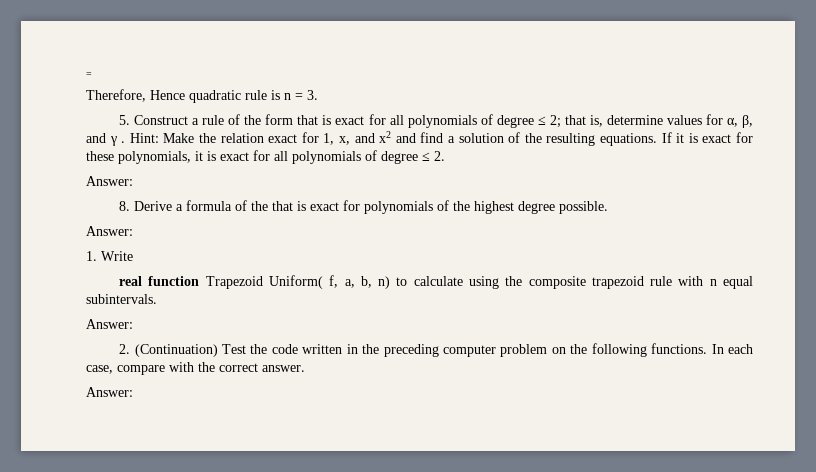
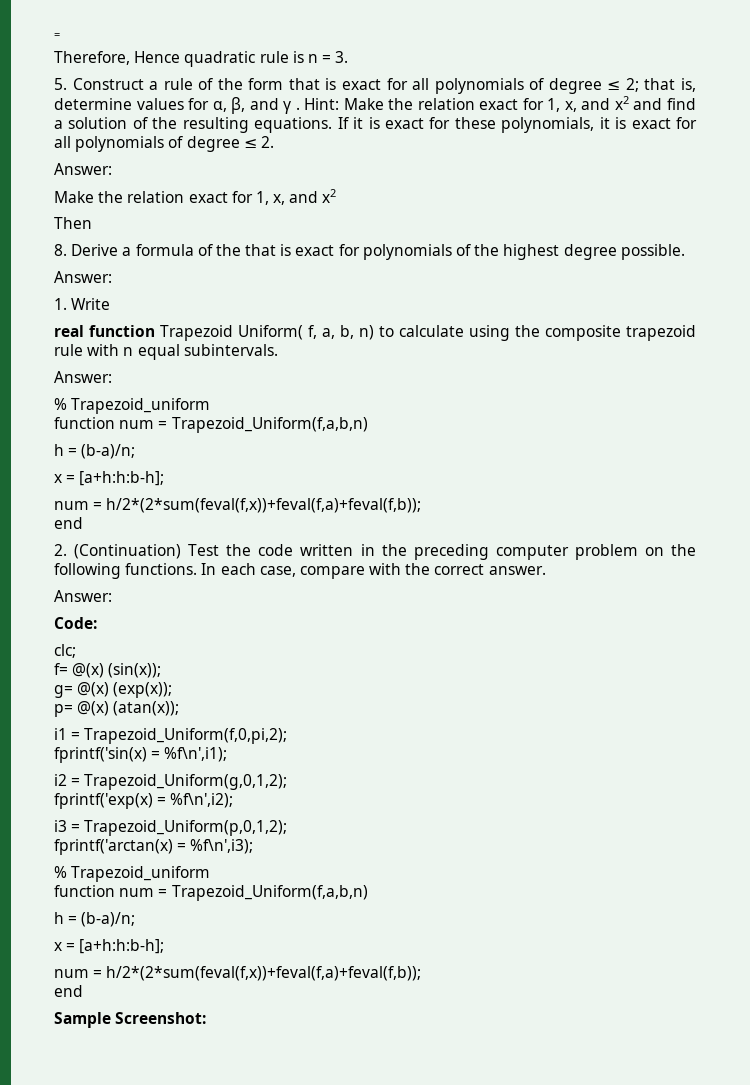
(133, 181) none -> [54,189,337,205] [54,217,92,229] // Make the relation exact for 1, x, and x2 // Then
(133, 324) none -> [54,398,211,414] [54,417,368,433] [54,444,136,459] [54,471,165,486] [54,498,422,513] [54,517,83,529] // % Trapezoid_uniform // function num = Trapezoid_Uniform(f,a,b,n) // h = (b-a)/n; // x = [a+h:h:b-h]; // num = h/2*(2*sum(feval(f,x))+feval(f,a)+feval(f,b)); // end
(133, 392) none -> [54,617,97,629] [54,644,76,658] [54,663,162,678] [54,682,173,698] [54,701,180,717] [54,728,288,744] [54,747,228,763] [54,774,288,790] [54,793,234,809] [54,820,288,836] [54,839,254,855] [54,866,211,882] [54,885,368,901] [54,912,136,927] [54,939,165,954] [54,966,422,981] [54,985,83,997] [54,1012,207,1028] // Code: // clc; // f= @(x) (sin(x)); // g= @(x) (exp(x)); // p= @(x) (atan(x)); // i1 = Trapezoid_Uniform(f,0,pi,2); // fprintf('sin(x) = %f\n',i1); // i2 = Trapezoid_Uniform(g,0,1,2); // fprintf('exp(x) = %f\n',i2); // i3 = Trapezoid_Uniform(p,0,1,2); // fprintf('arctan(x) = %f\n',i3); // % Trapezoid_uniform // function num = Trapezoid_Uniform(f,a,b,n) // h = (b-a)/n; // x = [a+h:h:b-h]; // num = h/2*(2*sum(feval(f,x))+feval(f,a)+feval(f,b)); // end // Sample Screenshot:

